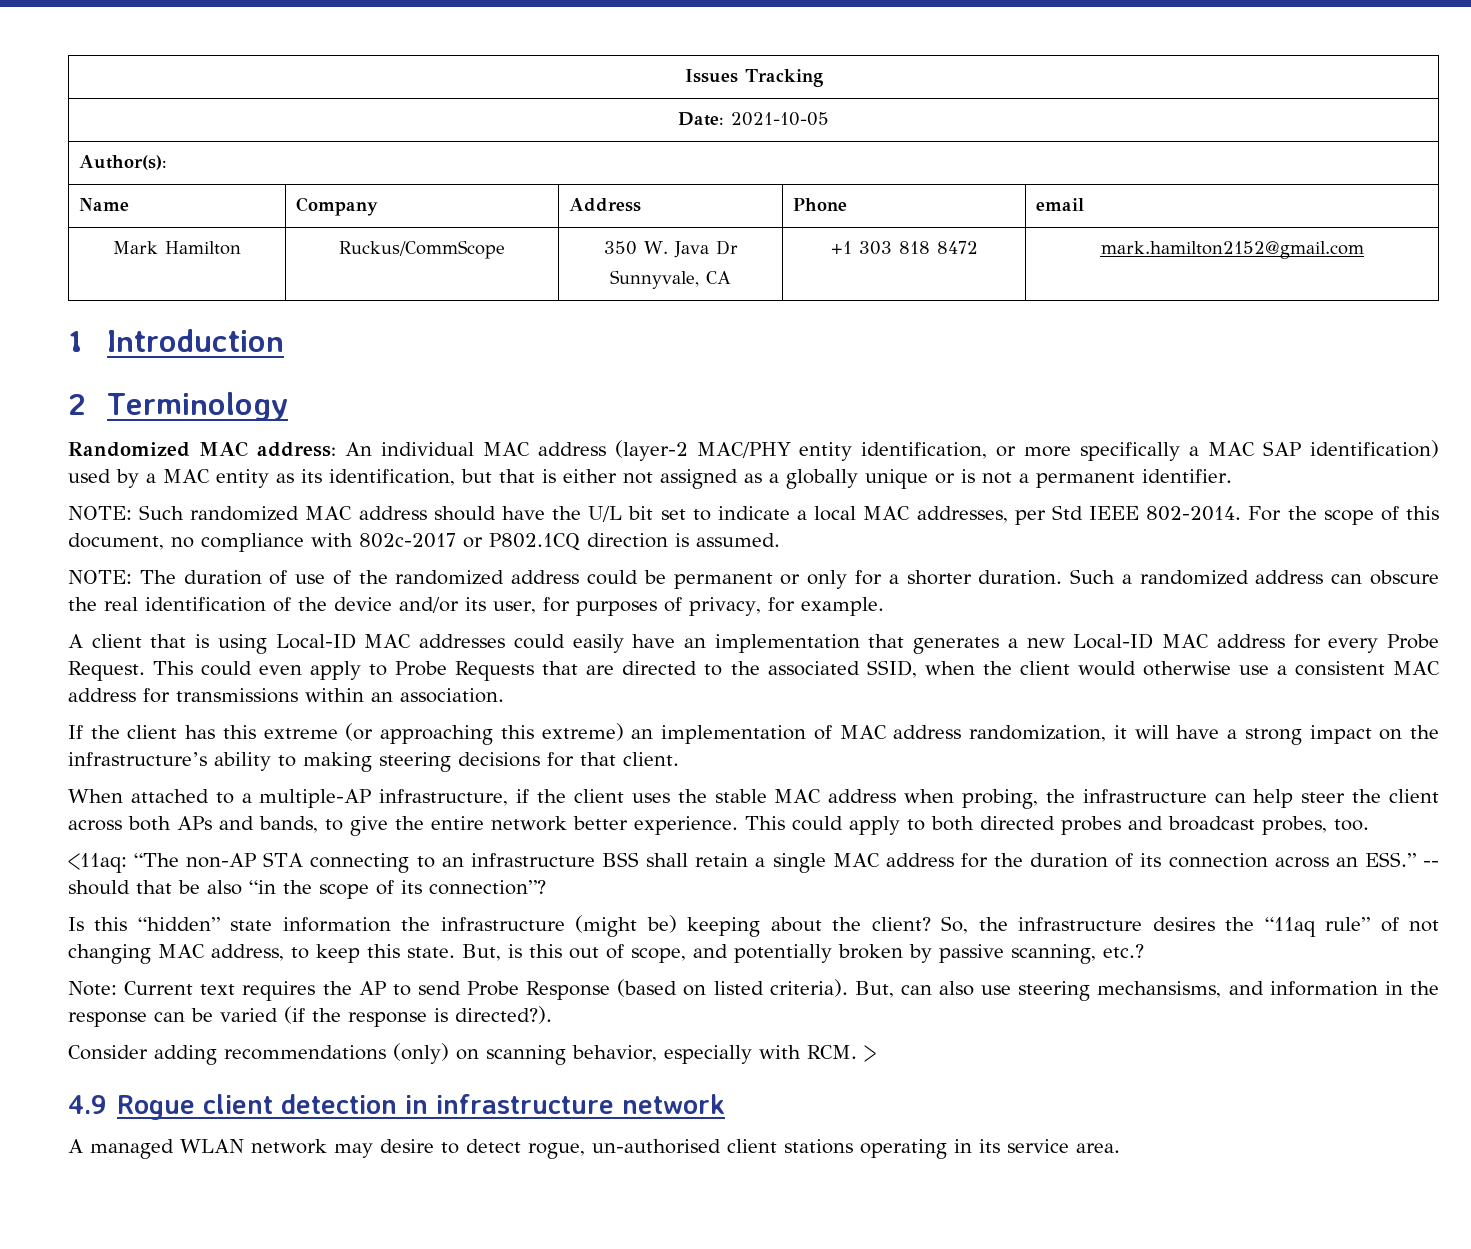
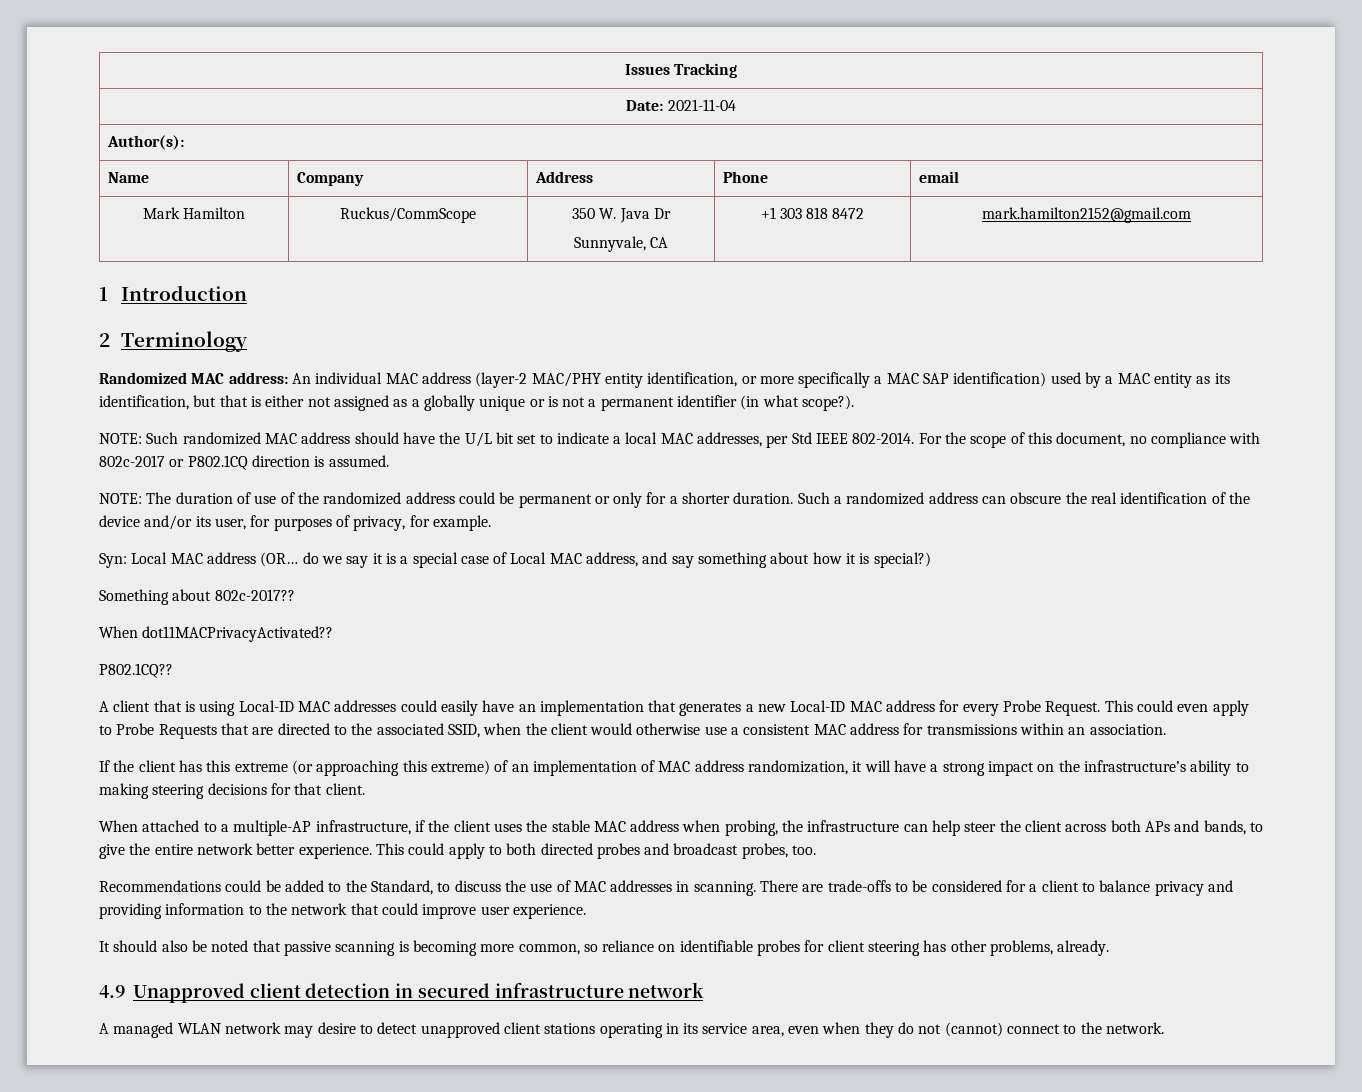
[731,112,829,126] 2021-10-05 -> [667,99,736,111] 2021-11-04
[1142,469,1232,483] identifier. -> [677,395,855,411] identifier (in what scope?).
(884, 606) none -> [99,552,931,568] [99,589,295,605] [99,626,334,642] [99,663,173,678] // Syn: Local MAC address (OR… do we say it is a special case of Local MAC address, and say something about how it is special?) // Something about 802c-2017?? // When dot11MACPrivacyActivated?? // P802.1CQ??
(624, 732) none -> [494,760,509,772] of
[68,852,1440,873] [68,880,546,899] [68,915,1439,937] [68,944,1144,964] [68,979,1440,1001] [68,1006,552,1027] [68,1043,876,1065] <11aq: “The non-AP STA connecting to an infrastructure BSS shall retain a single MAC address for the duration of its connection across an ESS.” -- should that be also “in the scope of its connection”? // Is this “hidden” state information the infrastructure (might be) keeping about the client? So, the infrastructure desires the “11aq rule” of not changing MAC address, to keep this state. But, is this out of scope, and potentially broken by passive scanning, etc.? // Note: Current text requires the AP to send Probe Response (based on listed criteria). But, can also use steering mechansisms, and information in the response can be varied (if the response is directed?). // Consider adding recommendations (only) on scanning behavior, especially with RCM. > -> [99,880,1233,896] [99,903,586,919] [99,940,1110,956] Recommendations could be added to the Standard, to discuss the use of MAC addresses in scanning. There are trade-offs to be considered for a client to balance privacy and providing information to the network that could improve user experience. // It should also be noted that passive scanning is becoming more common, so reliance on identifiable probes for client steering has other problems, already.
[117,1095,196,1120] Rogue -> [133,983,245,1003] Unapproved
(429, 1104) none -> [417,983,490,998] secured
[528,1139,721,1159] rogue, un-authorised -> [420,1022,500,1038] unapproved
[1076,1143,1120,1153] area. -> [751,1022,1165,1038] area, even when they do not (cannot) connect to the network.

